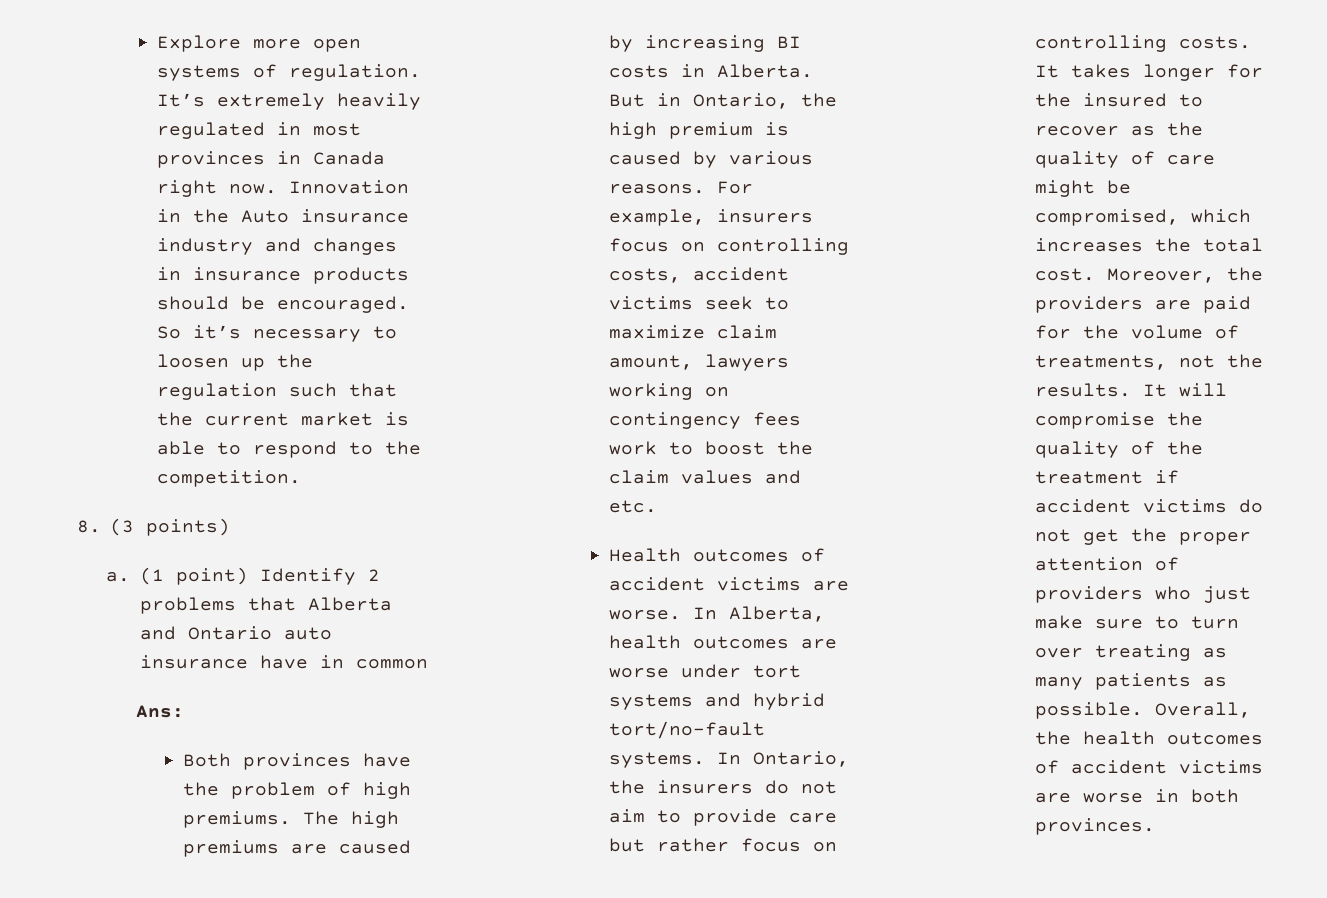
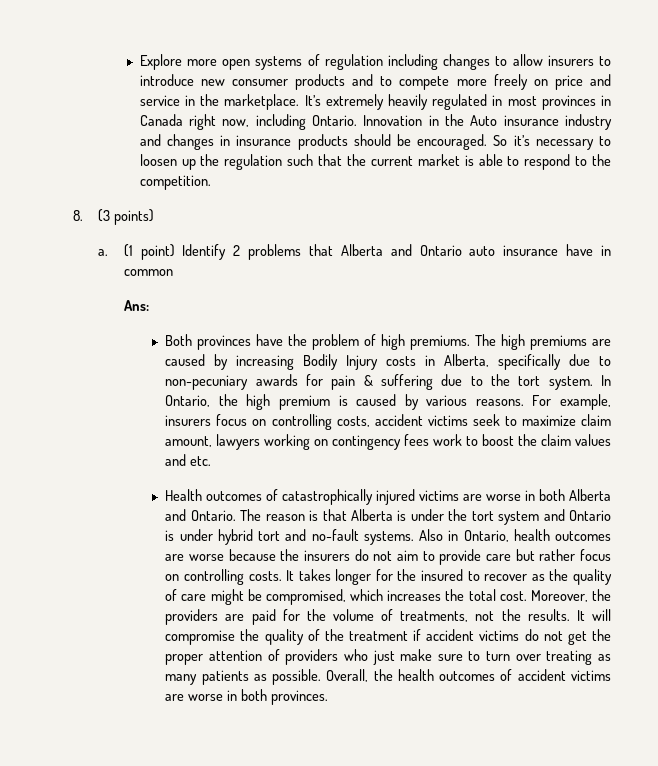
[289,64,422,81] regulation. -> [324,54,611,70] [139,74,612,90] [139,94,300,110] regulation including changes to allow insurers to introduce new consumer products and to compete more freely on price and service in the marketplace.
[229,184,278,194] now. -> [222,114,358,130] now, including Ontario.
[777,36,802,48] [609,64,814,78] [609,93,682,107] BI costs in Alberta. But in -> [303,354,611,370] [165,374,611,390] Bodily Injury costs in Alberta, specifically due to non-pecuniary awards for pain & suffering due to the tort system. In
[609,577,850,591] [609,606,826,622] [609,635,838,649] [609,664,802,678] [609,693,826,710] [609,721,766,739] [609,751,850,768] accident victims are worse. In Alberta, health outcomes are worse under tort systems and hybrid tort/no-fault systems. In Ontario, -> [282,489,611,505] [165,509,612,525] [165,529,612,545] [165,549,276,561] catastrophically injured victims are worse in both Alberta and Ontario. The reason is that Alberta is under the tort system and Ontario is under hybrid tort and no-fault systems. Also in Ontario, health outcomes are worse because

